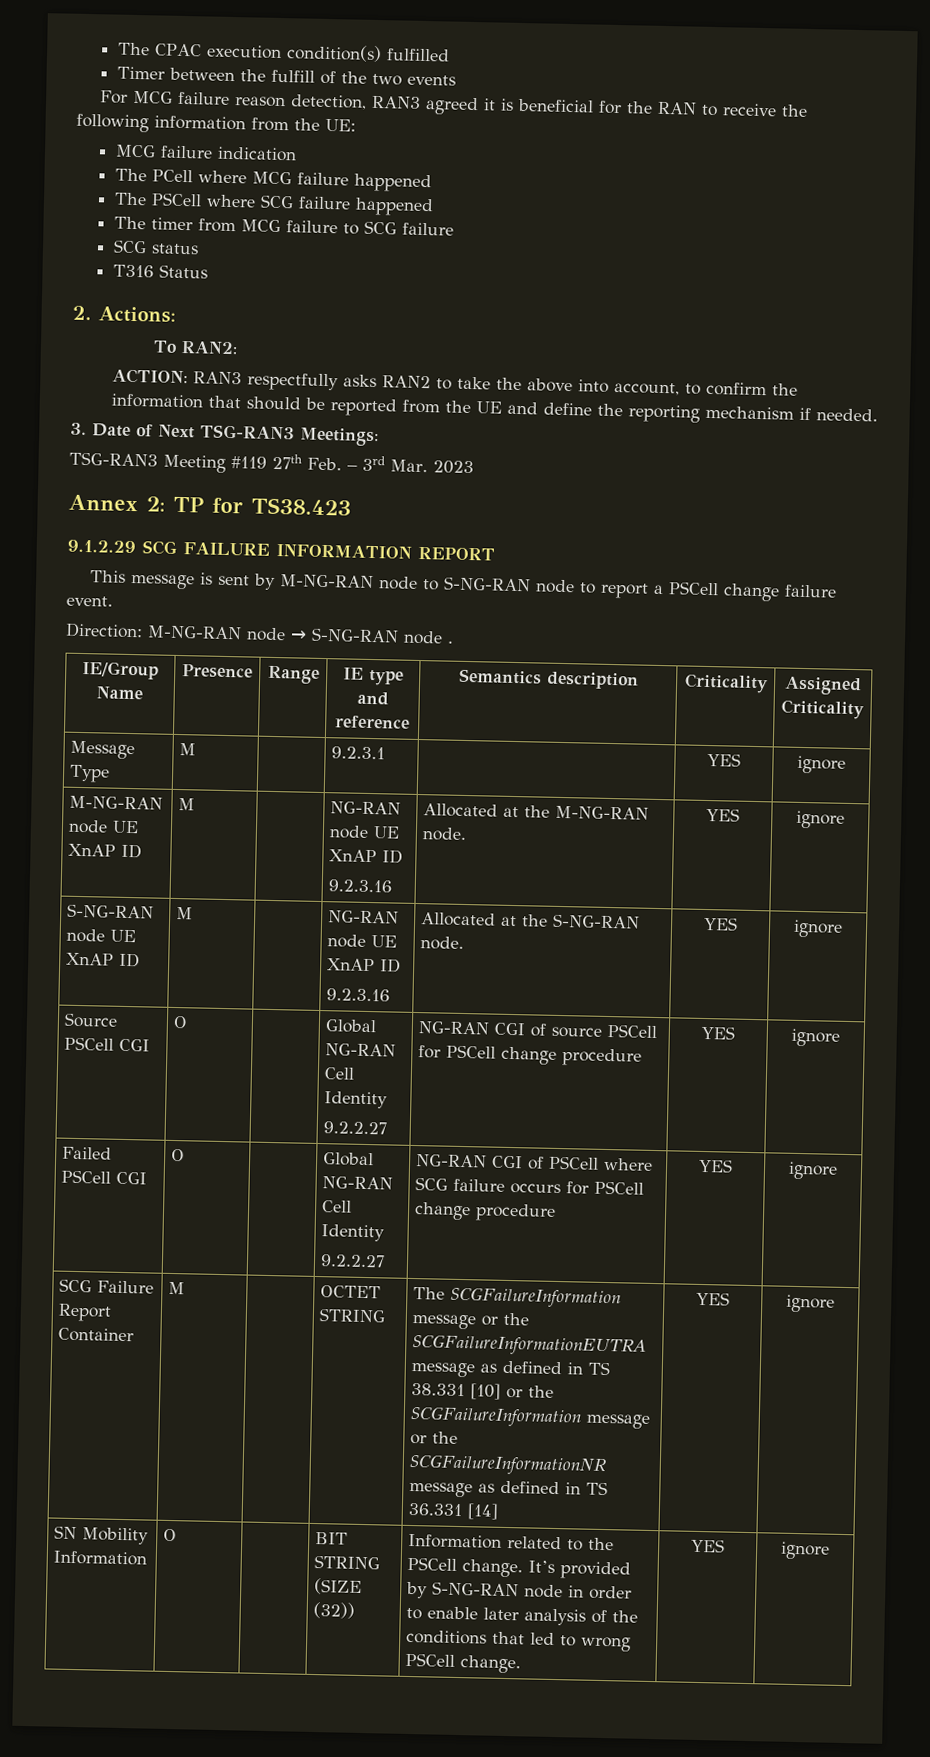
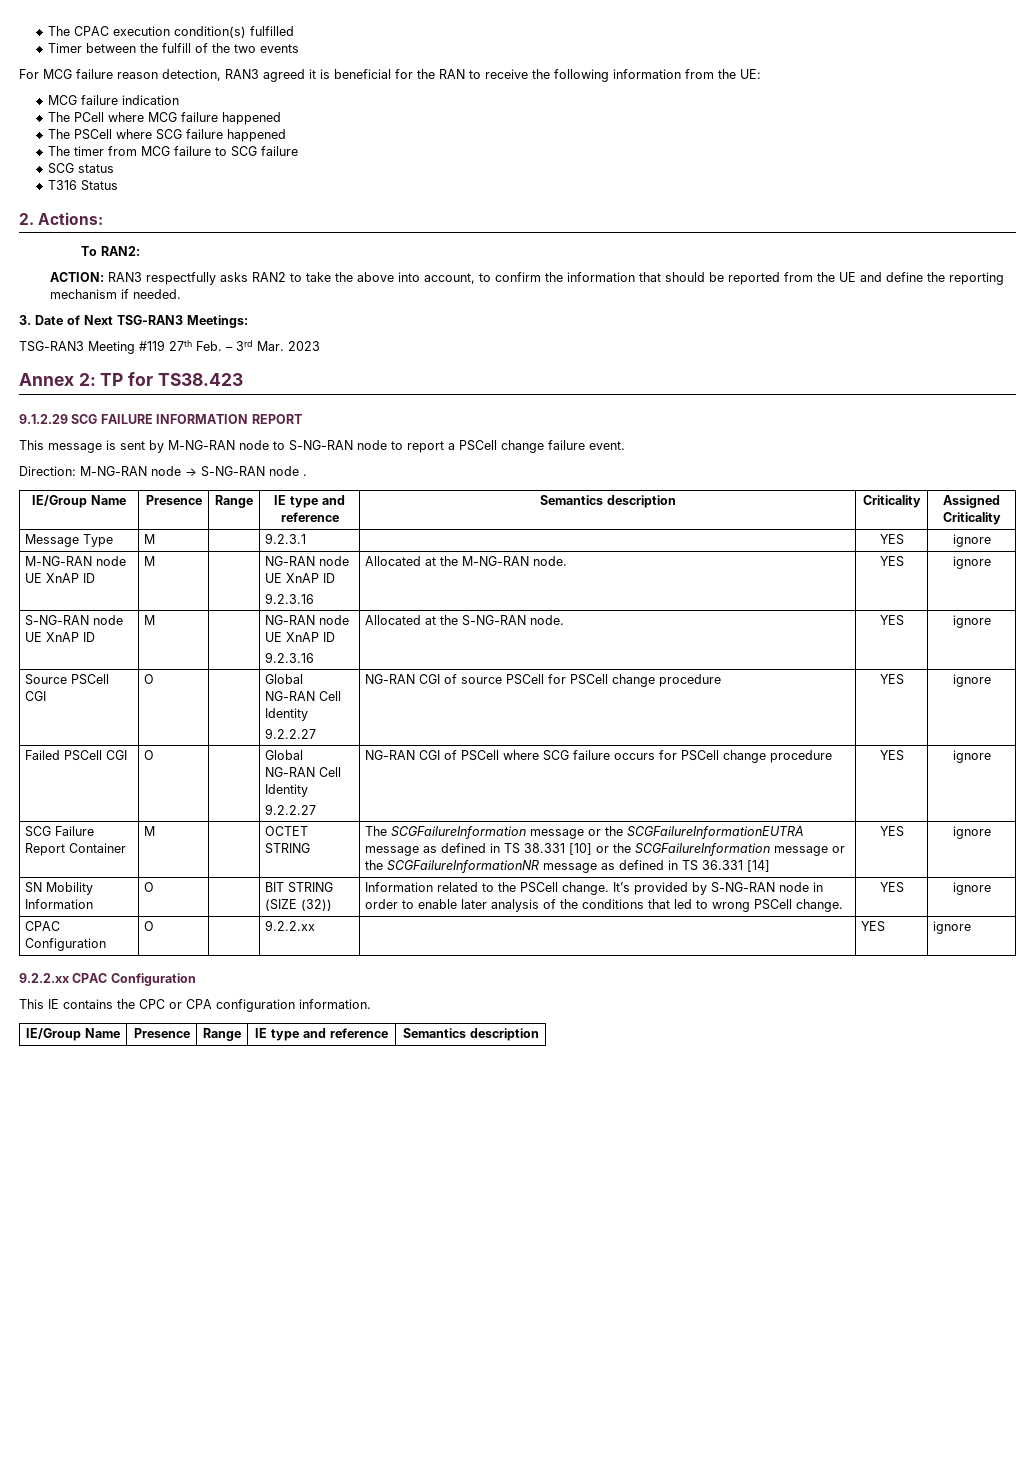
(830, 1550) none -> [25,921,61,931] [25,938,107,951] [144,921,155,931] [265,920,316,931] [861,921,886,932] [933,921,972,934] [19,973,196,986] [19,999,371,1012] [26,1028,120,1041] [133,1028,190,1038] [203,1028,241,1041] [255,1028,388,1041] [402,1028,539,1041] // CPAC Configuration | O | | 9.2.2.xx | | YES | ignore // 9.2.2.xx CPAC Configuration // This IE contains the CPC or CPA configuration information. // IE/Group Name | Presence | Range | IE type and reference | Semantics description

